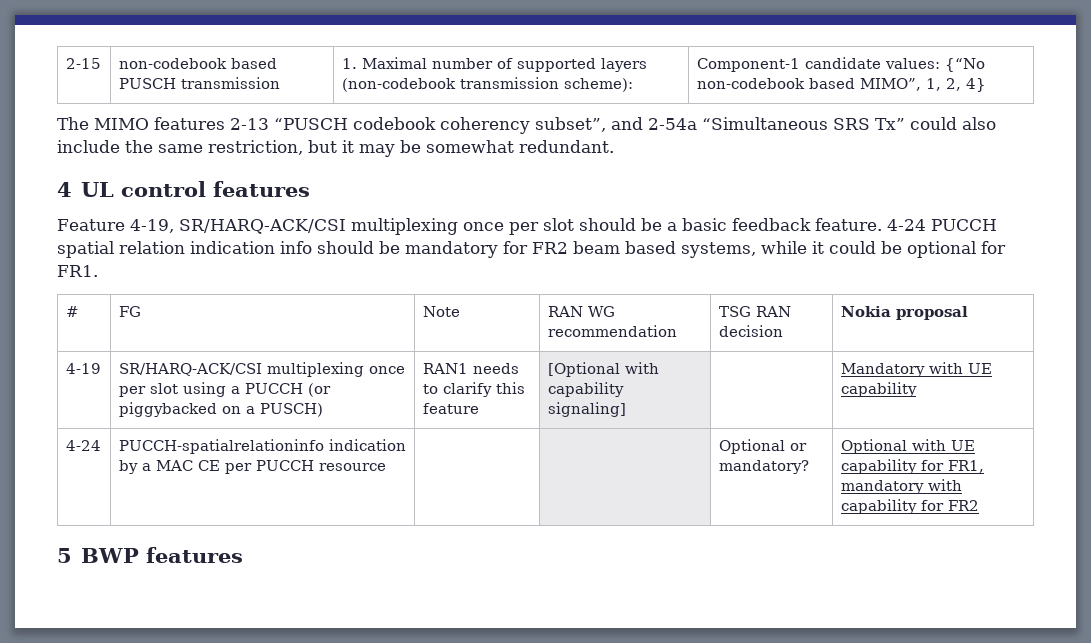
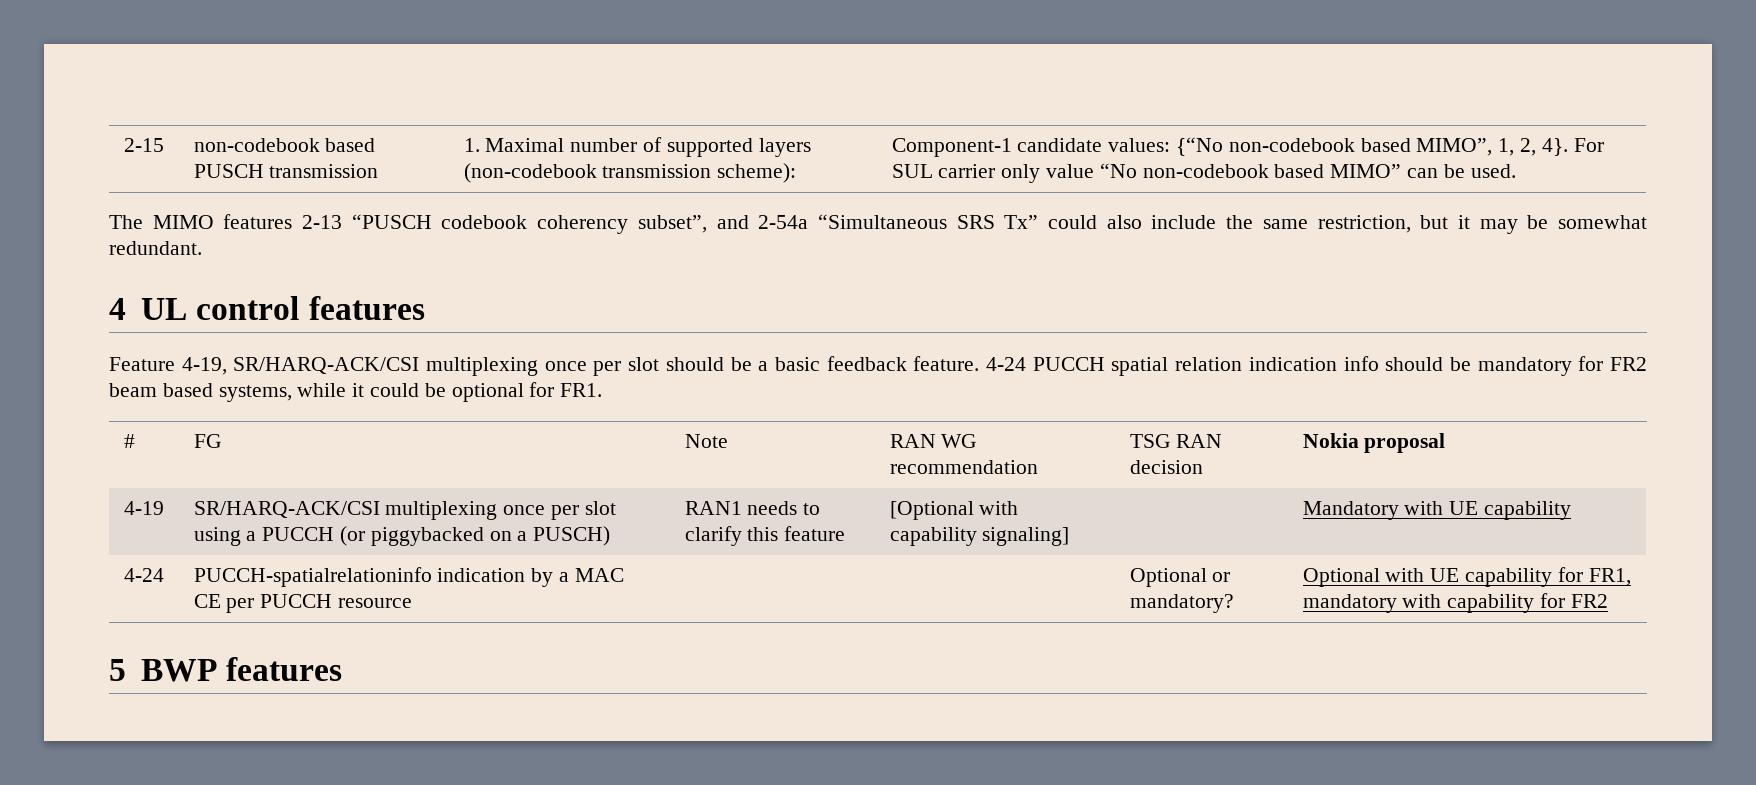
[965,78,986,92] 4} -> [1541,138,1604,156] [891,163,1516,183] 4}. For SUL carrier only value “No non-codebook based MIMO” can be used.

